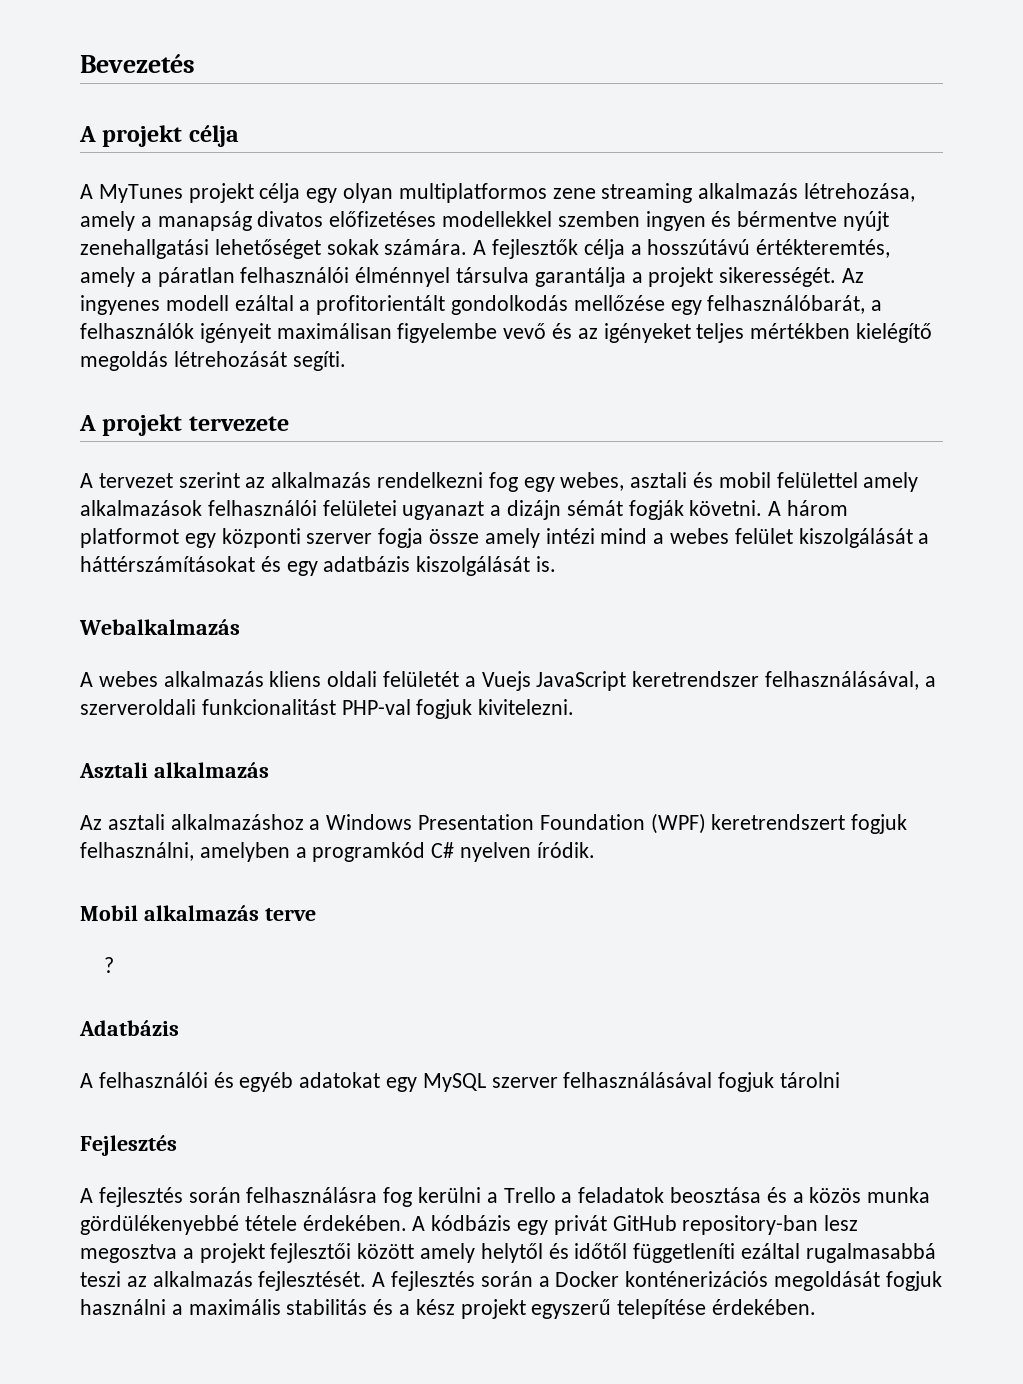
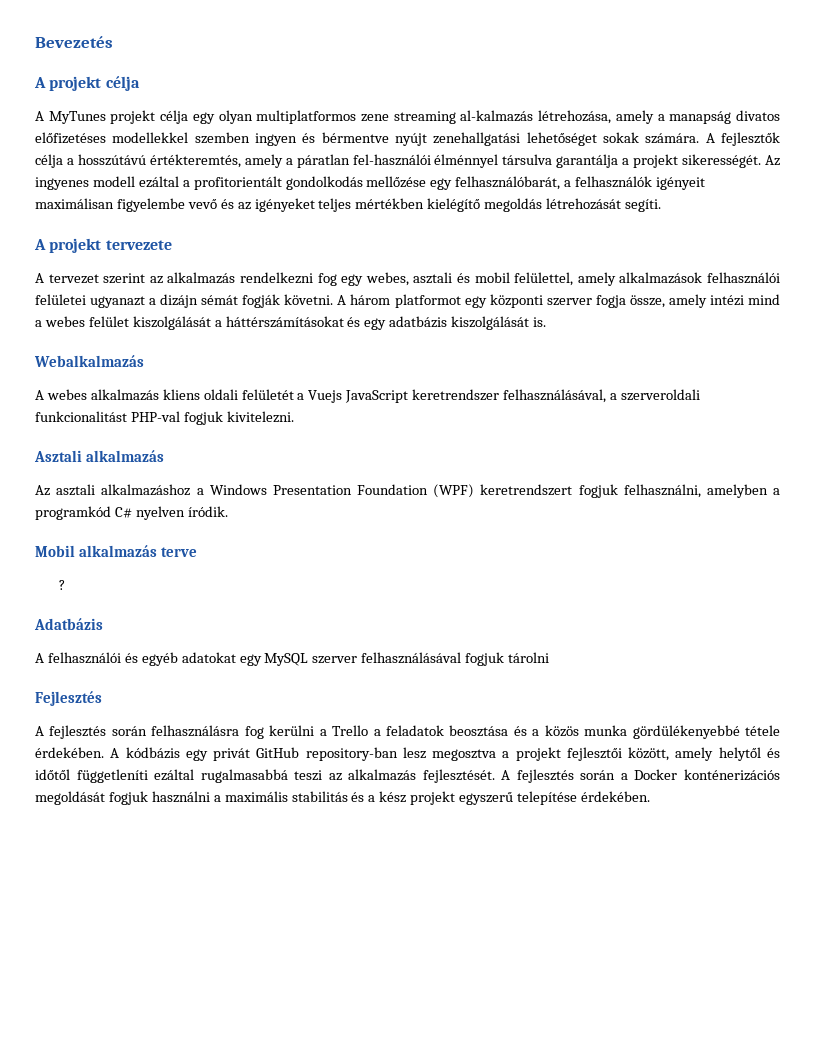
[698,183,799,199] alkalmazás -> [460,110,534,122] al-kalmazás
[240,267,350,283] felhasználói -> [352,154,431,166] fel-használói
[776,472,858,488] felülettel -> [514,272,574,286] felülettel,
[429,529,480,544] össze -> [629,295,665,308] össze,
[357,1243,415,1259] között -> [628,747,670,761] között,

